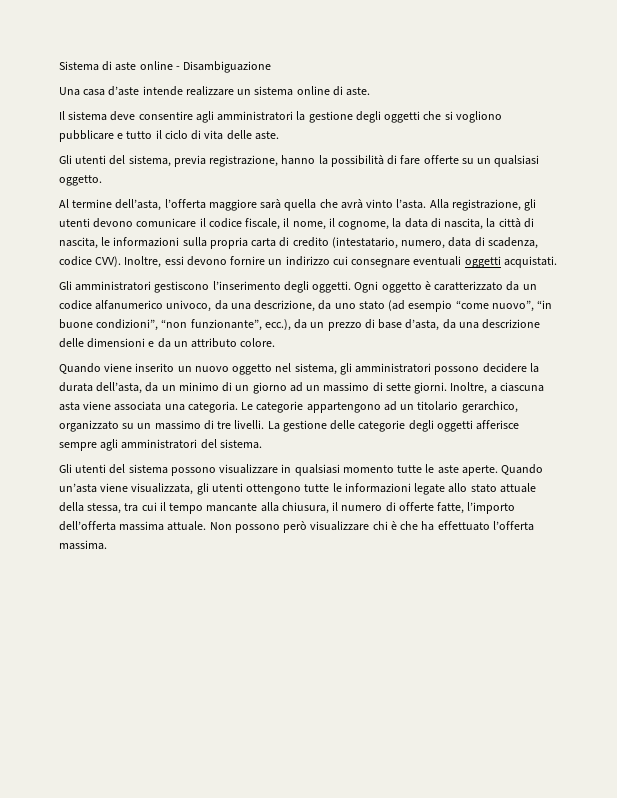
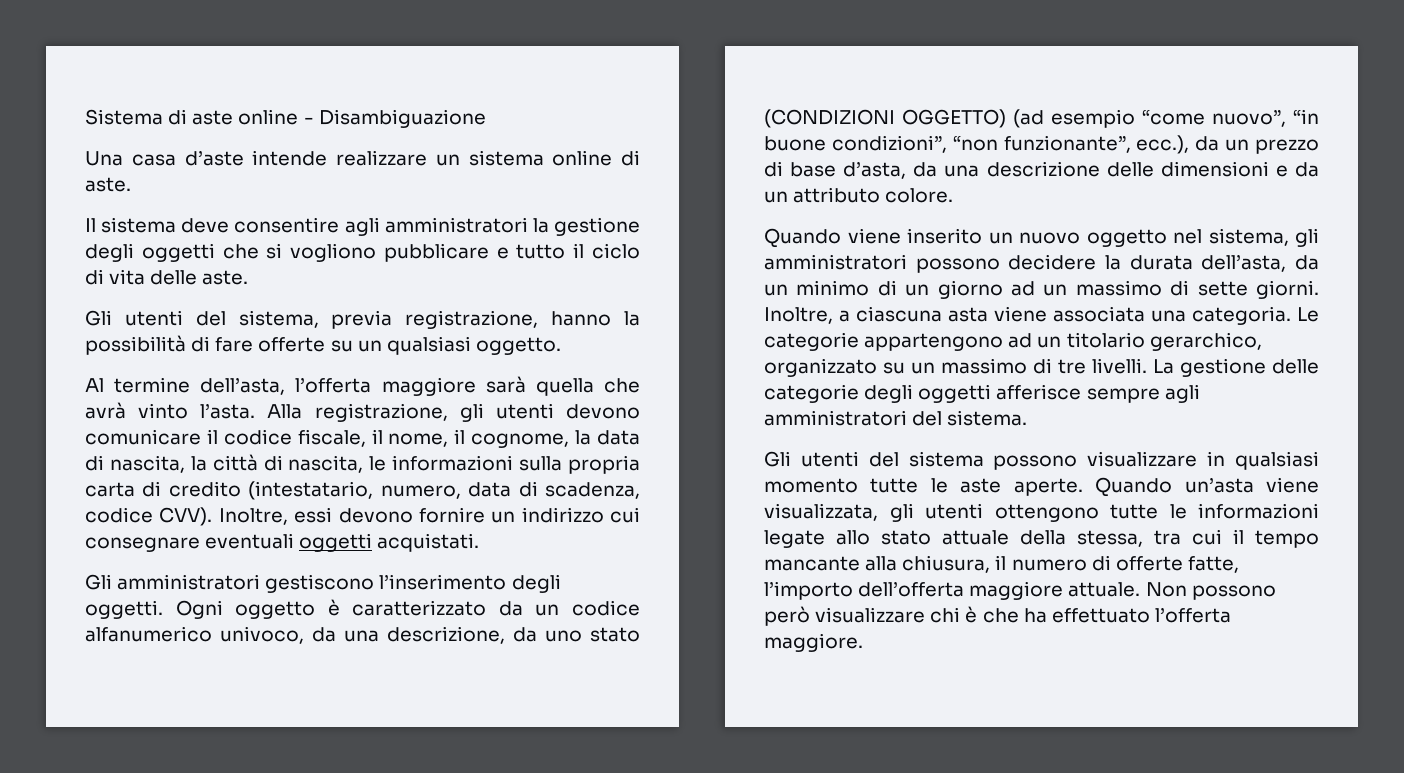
(385, 305) none -> [764,109,1006,128] (CONDIZIONI OGGETTO)
[119,521,165,531] massima -> [969,581,1064,600] maggiore
[59,540,107,550] massima. -> [764,633,863,652] maggiore.

